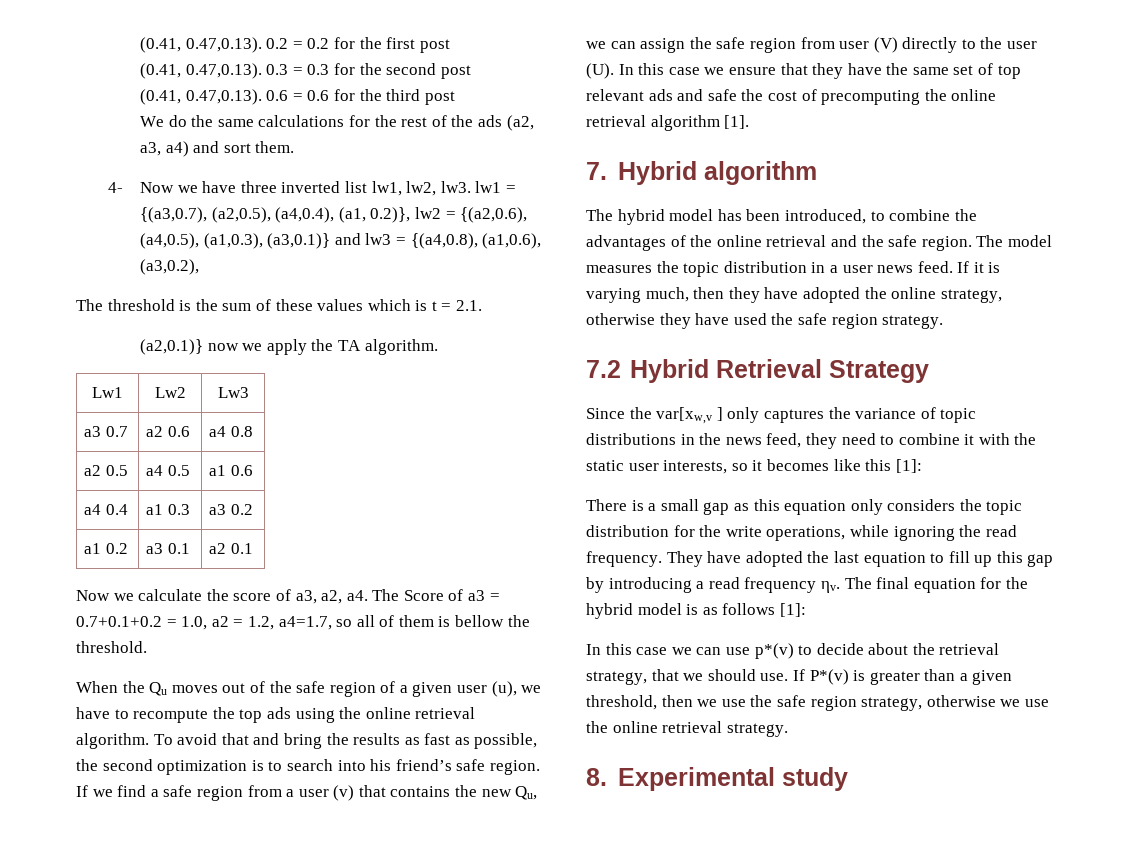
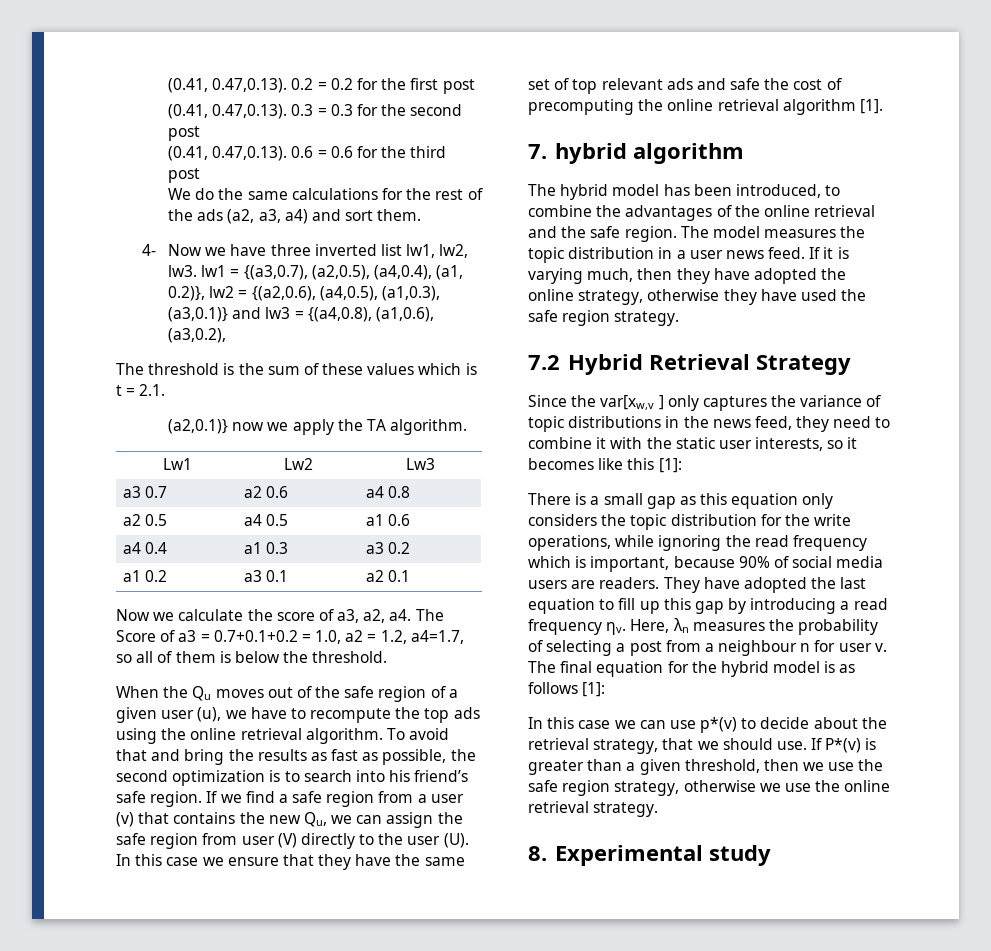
[455,615,505,627] bellow -> [234,651,280,663] below
[618,161,698,185] Hybrid -> [554,143,627,164] hybrid
[586,551,662,567] frequency. -> [792,535,867,551] [528,556,884,572] [528,577,660,589] frequency which is important, because 90% of social media users are readers.
(840, 587) none -> [630,618,879,635] [528,640,887,656] Here, λn measures the probability of selecting a post from a neighbour n for user v.

